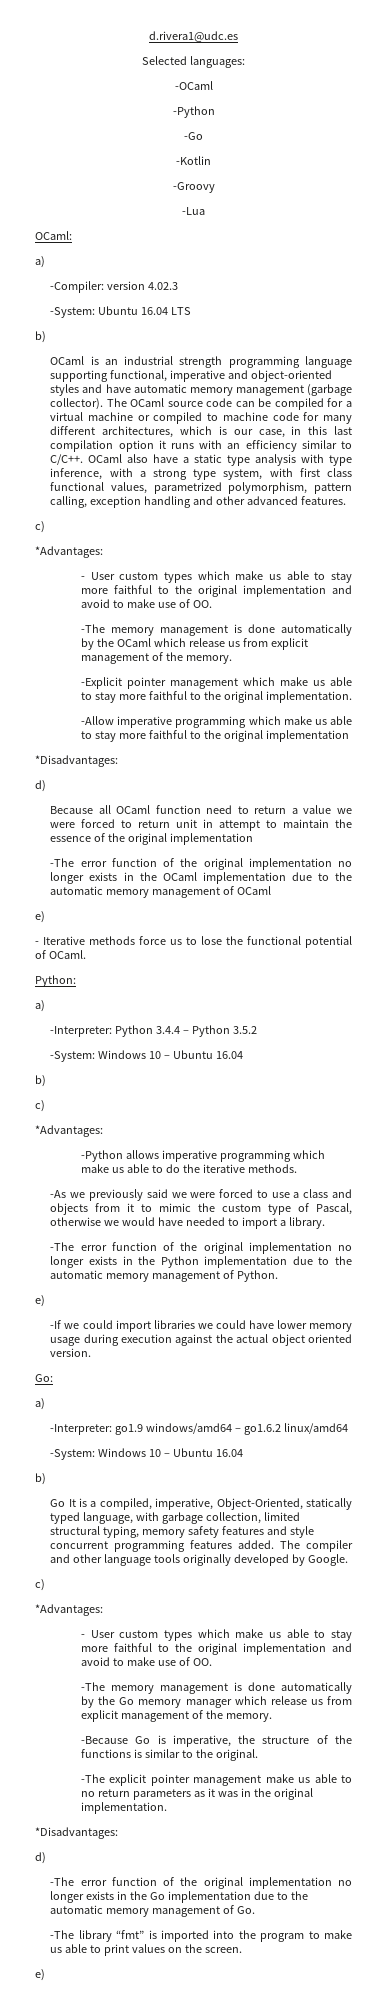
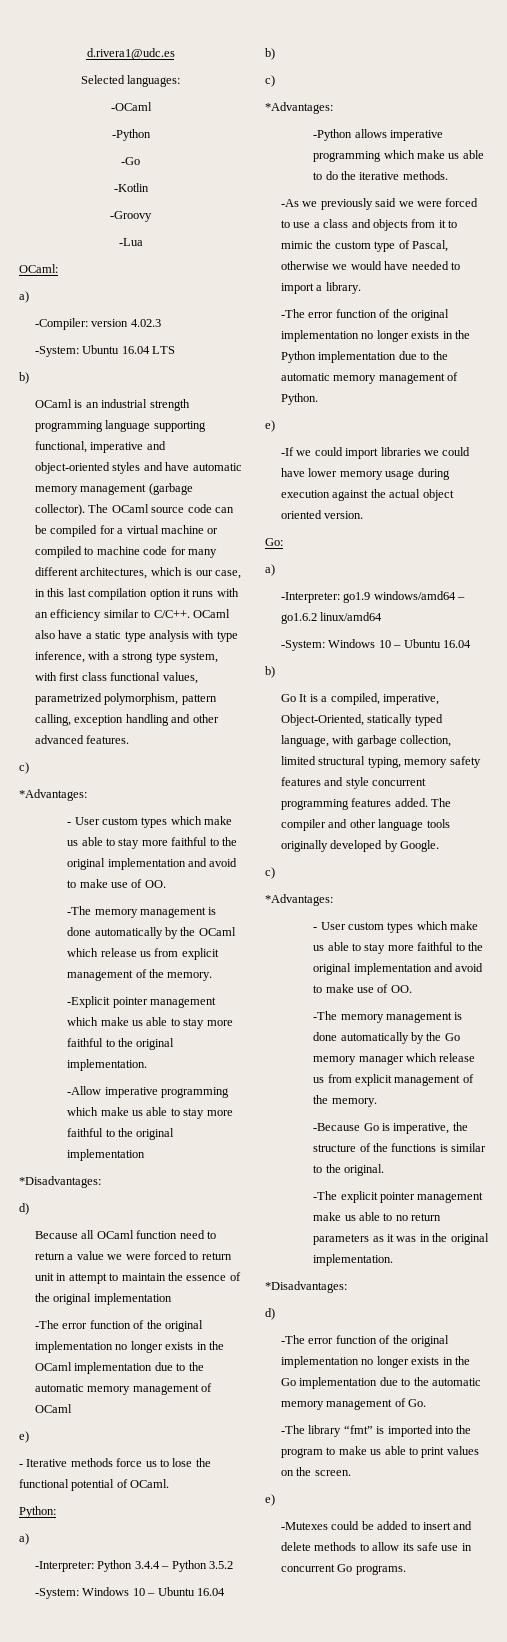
(45, 1975) none -> [281,1521,473,1530] [281,1542,472,1551] [281,1564,406,1575] // -Mutexes could be added to insert and delete methods to allow its safe use in concurrent Go programs.

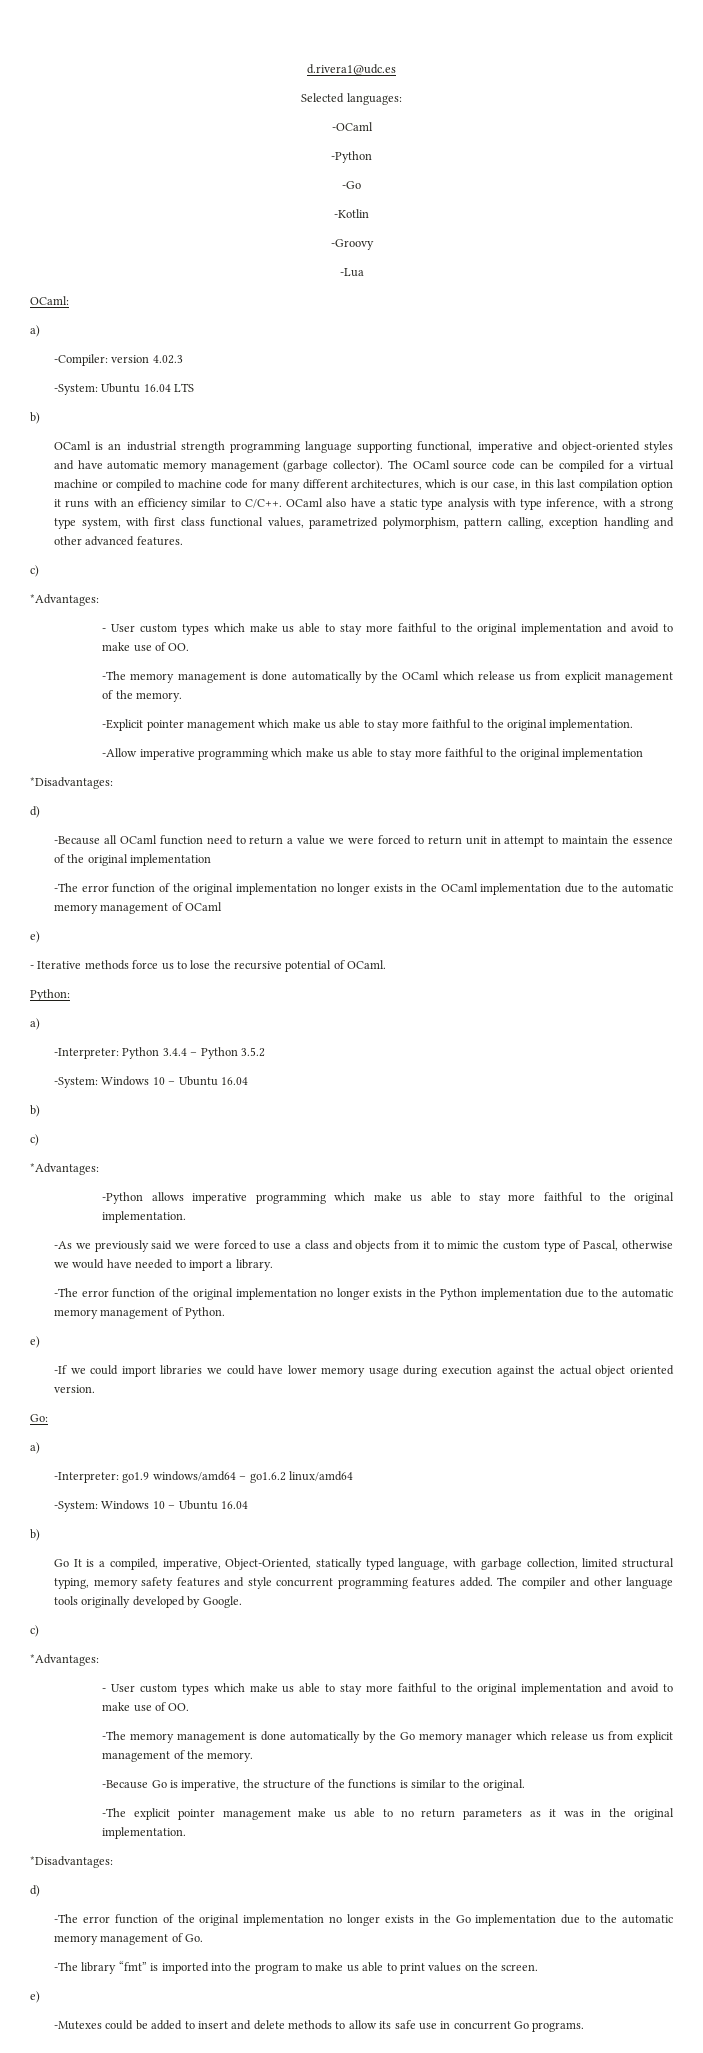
[35,1231,79,1239] Because -> [54,836,101,845] -Because
[19,1479,69,1488] functional -> [234,961,282,970] recursive
[325,171,448,180] do the iterative methods. -> [478,1192,674,1204] [102,1211,187,1223] stay more faithful to the original implementation.

